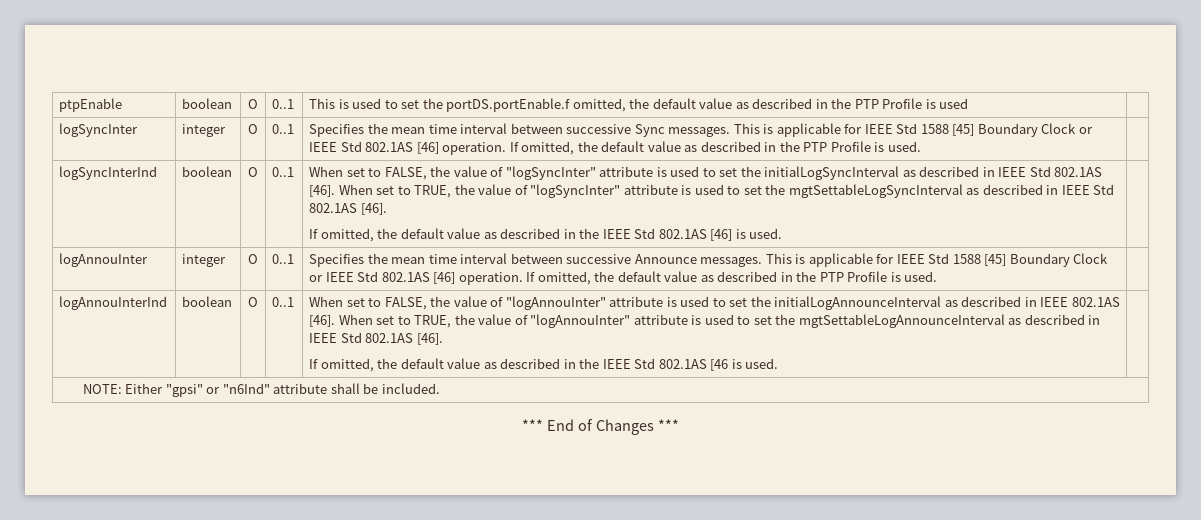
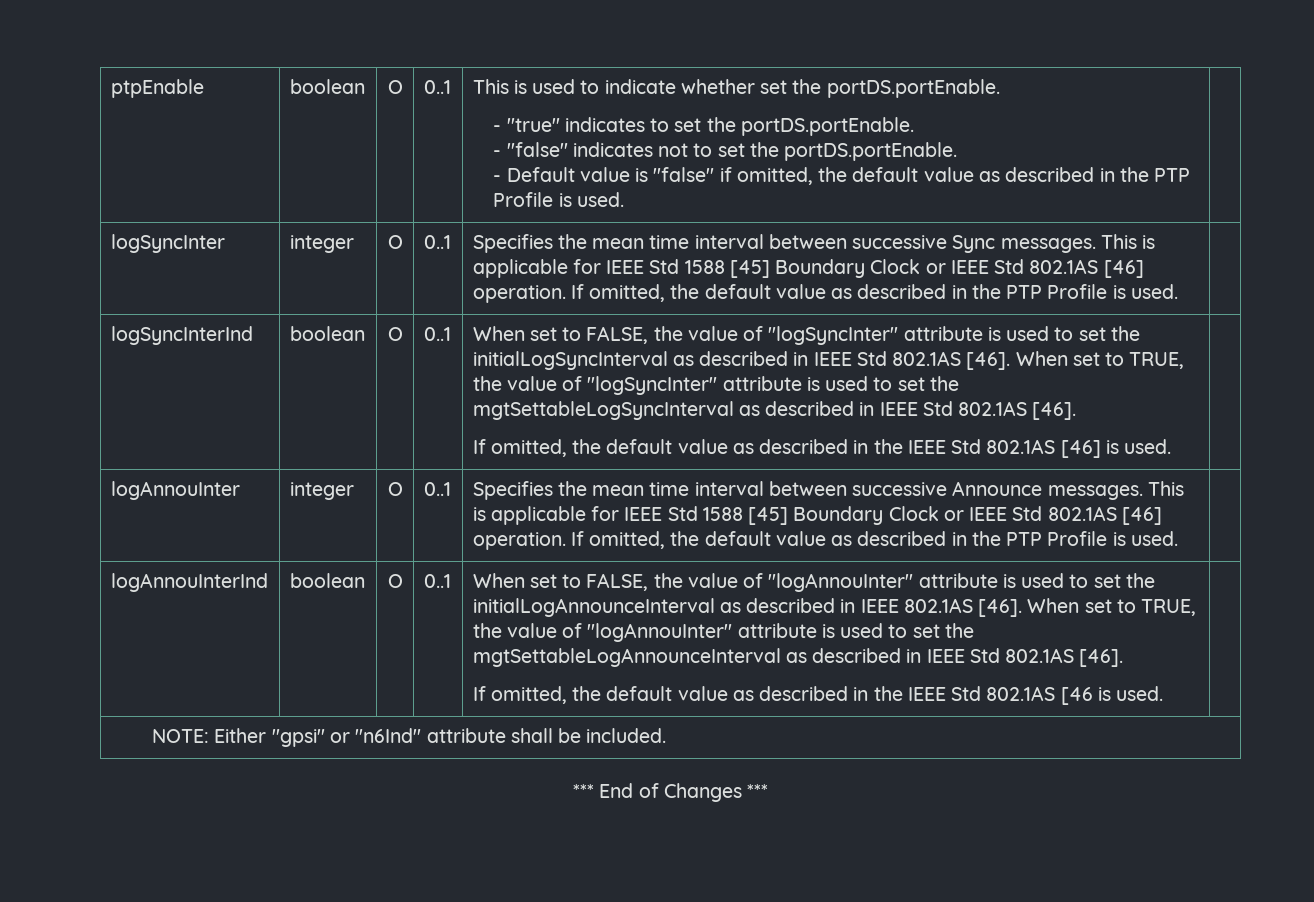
[401,98,571,112] set the portDS.portEnable.f -> [604,79,1000,98] [493,117,914,136] [493,142,958,161] [493,167,732,182] indicate whether set the portDS.portEnable. // - "true" indicates to set the portDS.portEnable. // - "false" indicates not to set the portDS.portEnable. // - Default value is "false" if
[939,98,969,109] used -> [576,192,624,207] used.

